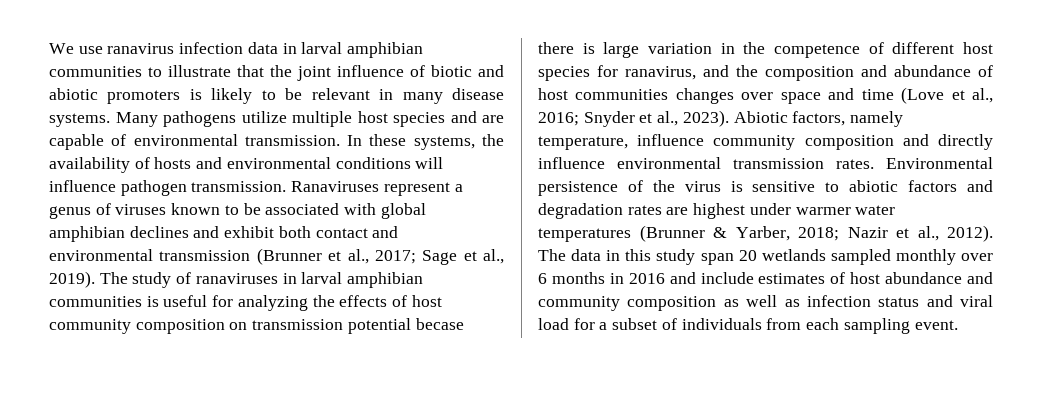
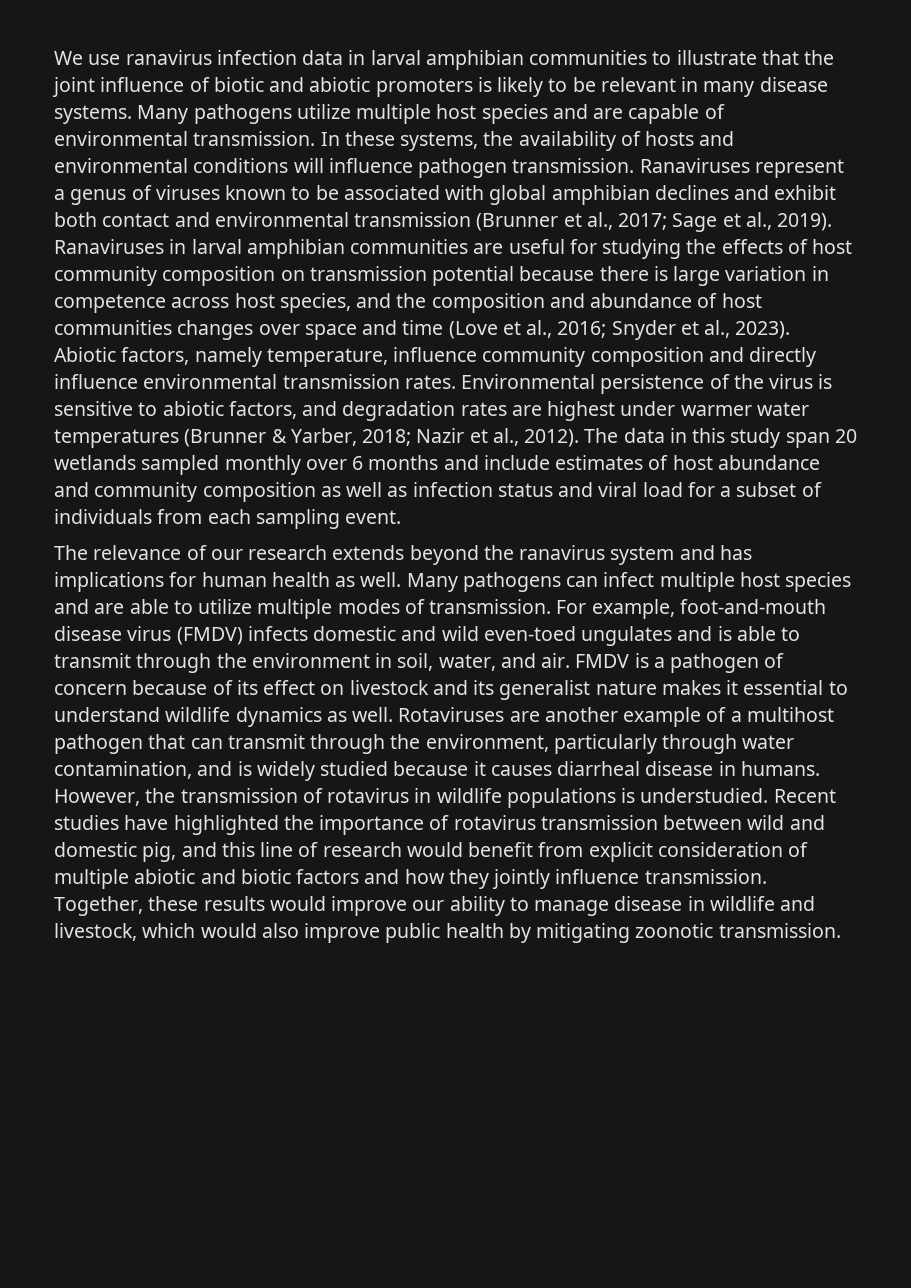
[99,272,424,288] [49,296,159,307] The study of ranaviruses in larval amphibian communities is -> [54,239,504,259] Ranaviruses in larval amphibian communities are
[237,295,308,311] analyzing -> [602,239,682,259] studying
[415,318,464,330] becase -> [519,266,595,281] because
[743,42,993,58] [538,65,696,81] the competence of different host species for ranavirus, -> [54,293,351,313] competence across host species,
[908,180,958,192] factors -> [228,401,297,419] factors,
[609,273,665,284] in 2016 -> (439, 462) none
(958, 325) none -> [54,545,752,565] [54,572,852,592] [54,599,826,619] [54,626,801,646] [54,653,785,673] [54,680,848,700] [54,707,834,727] [54,734,795,754] [54,761,820,781] [54,788,836,808] [54,815,825,835] [54,842,809,862] [54,869,767,889] [54,896,816,916] [54,923,841,943] // The relevance of our research extends beyond the ranavirus system and has implications for human health as well. Many pathogens can infect multiple host species and are able to utilize multiple modes of transmission. For example, foot-and-mouth disease virus (FMDV) infects domestic and wild even-toed ungulates and is able to transmit through the environment in soil, water, and air. FMDV is a pathogen of concern because of its effect on livestock and its generalist nature makes it essential to understand wildlife dynamics as well. Rotaviruses are another example of a multihost pathogen that can transmit through the environment, particularly through water contamination, and is widely studied because it causes diarrheal disease in humans. However, the transmission of rotavirus in wildlife populations is understudied. Recent studies have highlighted the importance of rotavirus transmission between wild and domestic pig, and this line of research would benefit from explicit consideration of multiple abiotic and biotic factors and how they jointly influence transmission. Together, these results would improve our ability to manage disease in wildlife and livestock, which would also improve public health by mitigating zoonotic transmission.

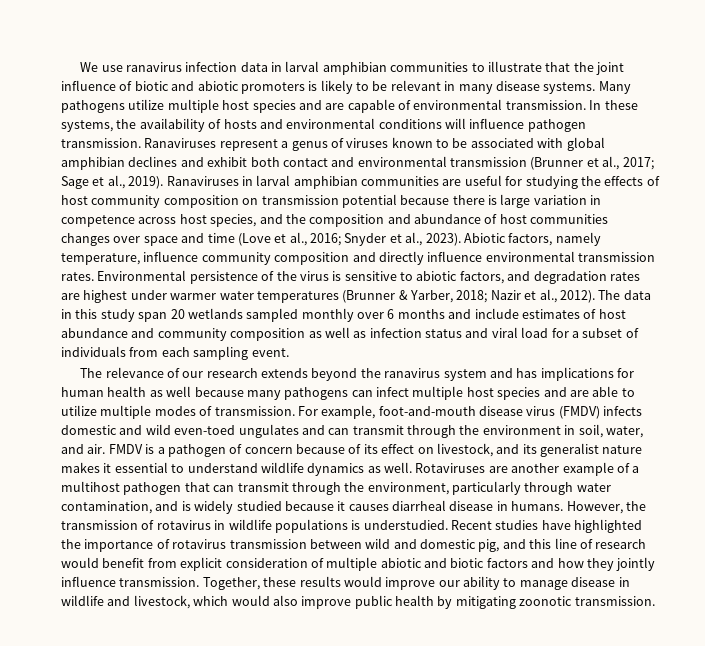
[360,572,458,592] well. Many -> [166,386,281,400] well because many
[717,626,801,641] is able to -> [328,428,350,435] can
[349,680,429,695] livestock -> [436,443,493,457] livestock,

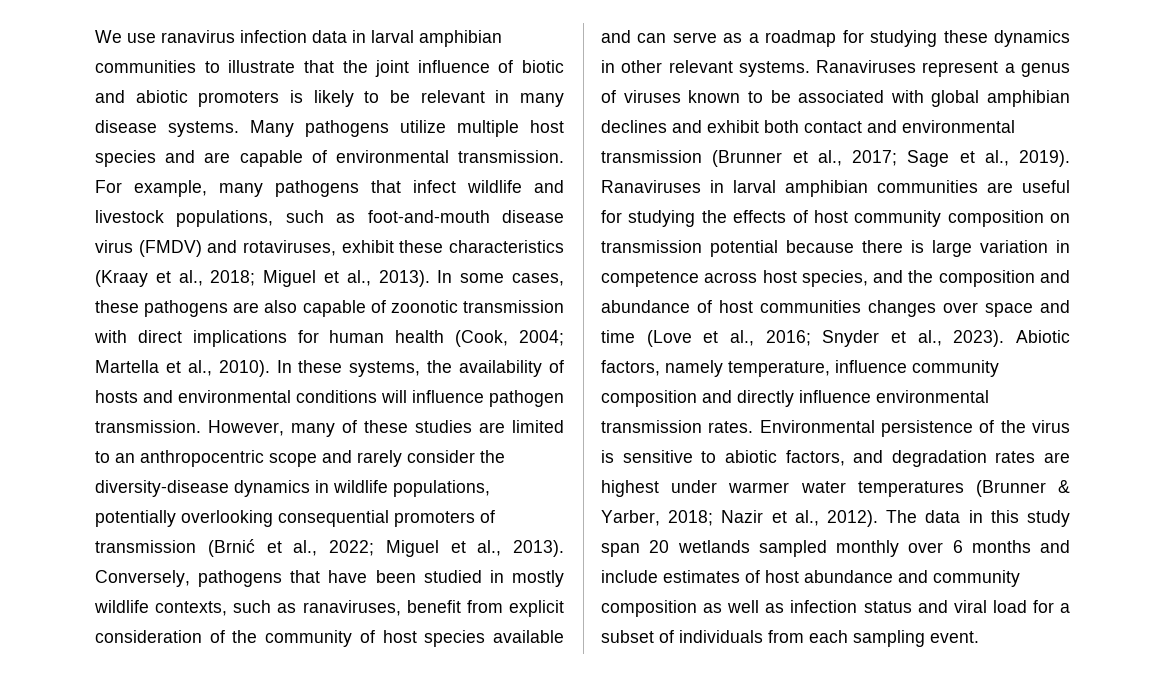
(586, 105) none -> [95,180,564,197] [95,210,564,227] [95,240,564,257] [95,270,564,287] [95,300,564,317] [94,330,564,347] [95,360,270,377] For example, many pathogens that infect wildlife and livestock populations, such as foot-and-mouth disease virus (FMDV) and rotaviruses, exhibit these characteristics (Kraay et al., 2018; Miguel et al., 2013). In some cases, these pathogens are also capable of zoonotic transmission with direct implications for human health (Cook, 2004; Martella et al., 2010).
(141, 143) none -> [208,420,564,437] [95,450,505,467] [95,480,490,497] [95,510,495,527] [95,539,564,557] [95,570,565,587] [94,600,564,617] [95,630,564,647] [601,30,1070,47] [601,60,810,77] However, many of these studies are limited to an anthropocentric scope and rarely consider the diversity-disease dynamics in wildlife populations, potentially overlooking consequential promoters of transmission (Brnić et al., 2022; Miguel et al., 2013). Conversely, pathogens that have been studied in mostly wildlife contexts, such as ranaviruses, benefit from explicit consideration of the community of host species available and can serve as a roadmap for studying these dynamics in other relevant systems.
[80,367,635,381] [61,386,635,400] [61,405,643,419] [61,424,643,438] [61,443,643,457] [61,462,640,476] [61,481,611,495] [61,500,646,514] [61,519,643,533] [61,538,647,552] [61,557,656,571] [61,576,630,590] [61,595,655,609] // The relevance of our research extends beyond the ranavirus system and has implications for human health as well because many pathogens can infect multiple host species and are able to utilize multiple modes of transmission. For example, foot-and-mouth disease virus (FMDV) infects domestic and wild even-toed ungulates and can transmit through the environment in soil, water, and air. FMDV is a pathogen of concern because of its effect on livestock, and its generalist nature makes it essential to understand wildlife dynamics as well. Rotaviruses are another example of a multihost pathogen that can transmit through the environment, particularly through water contamination, and is widely studied because it causes diarrheal disease in humans. However, the transmission of rotavirus in wildlife populations is understudied. Recent studies have highlighted the importance of rotavirus transmission between wild and domestic pig, and this line of research would benefit from explicit consideration of multiple abiotic and biotic factors and how they jointly influence transmission. Together, these results would improve our ability to manage disease in wildlife and livestock, which would also improve public health by mitigating zoonotic transmission. -> (979, 637) none

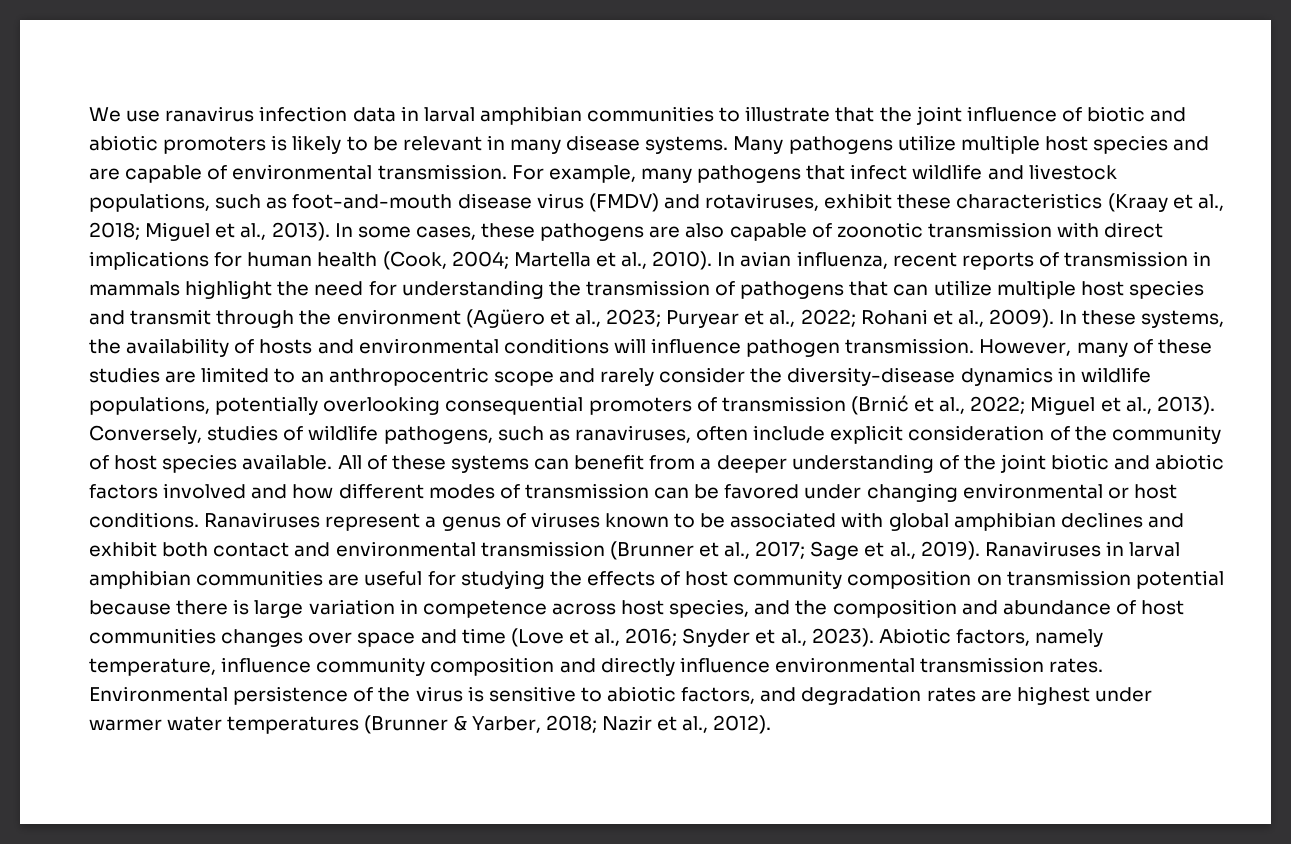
(292, 366) none -> [740,251,1212,270] [89,280,1204,299] [89,309,1078,328] avian influenza, recent reports of transmission in mammals highlight the need for understanding the transmission of pathogens that can utilize multiple host species and transmit through the environment (Agüero et al., 2023; Puryear et al., 2022; Rohani et al., 2009). In
[198,570,565,587] [94,600,228,616] pathogens that have been studied in mostly wildlife contexts, -> [207,425,493,444] studies of wildlife pathogens,
[406,600,503,613] benefit from -> [696,425,826,441] often include
[493,630,564,643] [601,30,1070,47] [601,60,810,77] available and can serve as a roadmap for studying these dynamics in other relevant systems. -> [242,454,1225,473] [89,483,1177,502] [89,512,199,528] available. All of these systems can benefit from a deeper understanding of the joint biotic and abiotic factors involved and how different modes of transmission can be favored under changing environmental or host conditions.
[886,510,1070,527] [601,540,1070,557] [601,570,1020,587] [601,600,1070,617] [601,630,979,647] The data in this study span 20 wetlands sampled monthly over 6 months and include estimates of host abundance and community composition as well as infection status and viral load for a subset of individuals from each sampling event. -> (772, 724) none

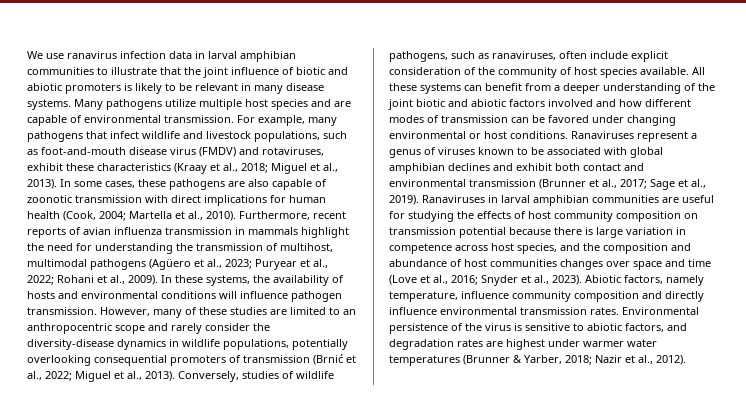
[717,251,888,269] In avian influenza, -> [239,211,310,220] Furthermore,
(1059, 259) none -> [83,227,162,235] avian influenza
[740,280,1204,299] [89,309,461,328] pathogens that can utilize multiple host species and transmit through the environment -> [280,243,333,252] [27,259,146,270] multihost, multimodal pathogens
[366,455,387,470] of -> (705, 71) none

